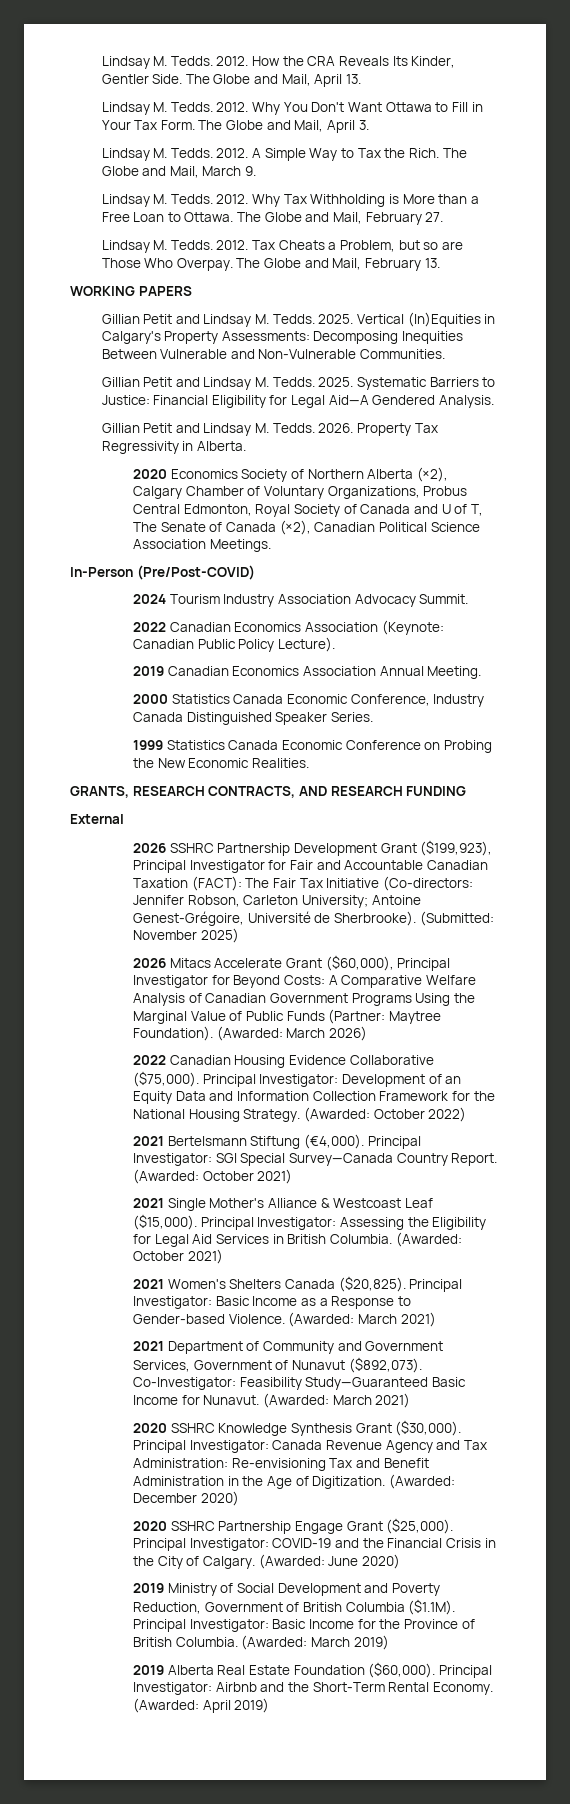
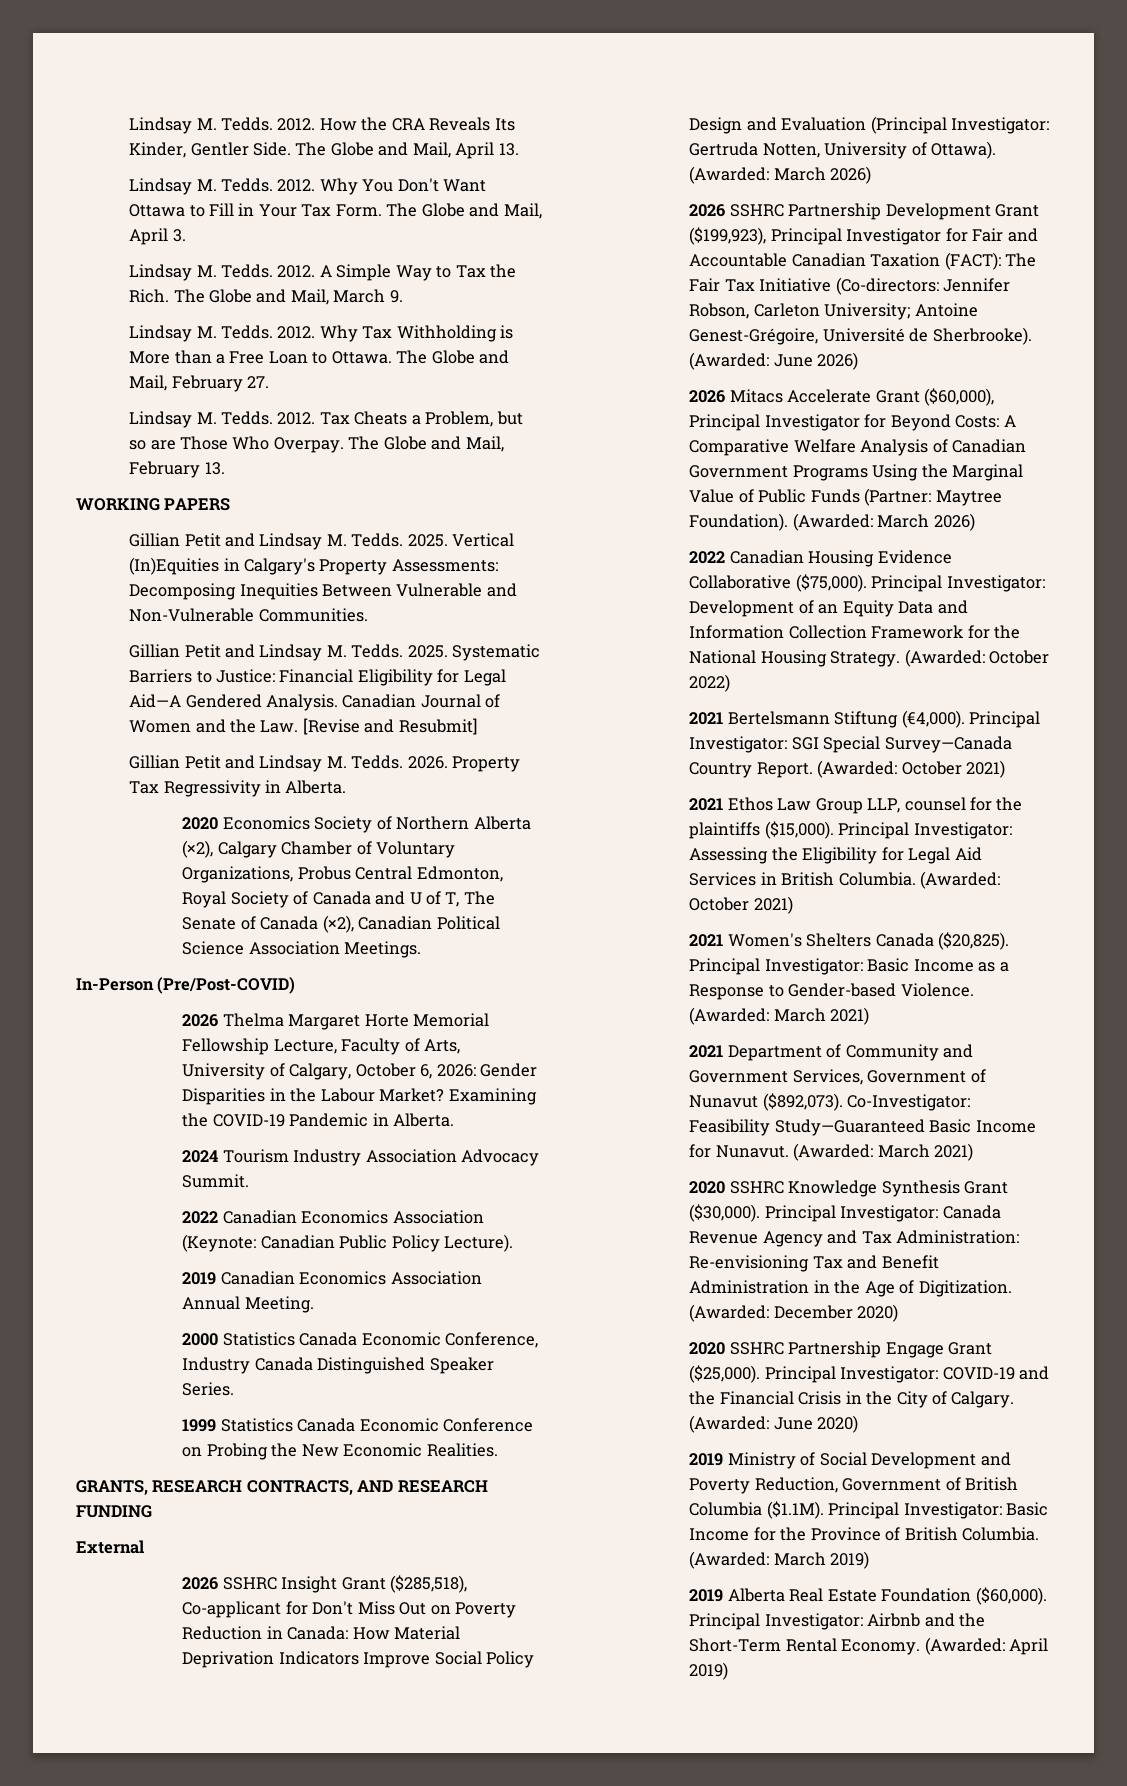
(495, 401) none -> [342,694,501,708] [129,718,477,735] Canadian Journal of Women and the Law. [Revise and Resubmit]
(255, 572) none -> [182,1013,490,1030] [182,1038,461,1055] [182,1063,537,1080] [182,1088,537,1105] [182,1113,455,1127] // 2026 Thelma Margaret Horte Memorial Fellowship Lecture, Faculty of Arts, University of Calgary, October 6, 2026: Gender Disparities in the Labour Market? Examining the COVID-19 Pandemic in Alberta.
(124, 819) none -> [182,1575,468,1593] [182,1601,516,1618] [182,1626,461,1640] [182,1651,535,1668] [689,116,1050,134] [689,141,997,159] [689,166,872,184] // 2026 SSHRC Insight Grant ($285,518), Co-applicant for Don't Miss Out on Poverty Reduction in Canada: How Material Deprivation Indicators Improve Social Policy Design and Evaluation (Principal Investigator: Gertruda Notten, University of Ottawa). (Awarded: March 2026)
[419,911,494,926] [133,928,239,943] (Submitted: November 2025) -> [689,352,859,370] (Awarded: June 2026)
[167,1198,433,1211] Single Mother's Alliance & Westcoast Leaf -> [727,797,1023,814] [689,822,761,839] Ethos Law Group LLP, counsel for the plaintiffs

